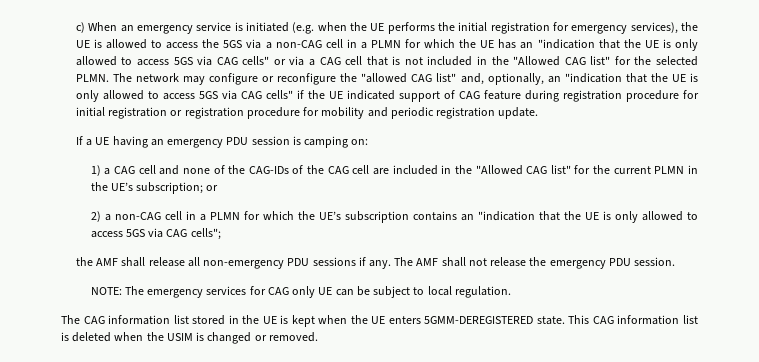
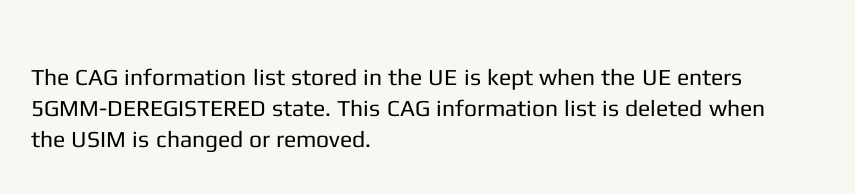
[75,22,698,34] [75,39,698,51] [75,56,699,66] [75,73,699,85] [75,90,700,102] [75,107,539,119] [75,136,369,148] [90,165,698,176] [90,182,219,194] [90,211,698,223] [90,228,221,240] [75,257,676,269] [90,286,511,298] c) When an emergency service is initiated (e.g. when the UE performs the initial registration for emergency services), the UE is allowed to access the 5GS via a non-CAG cell in a PLMN for which the UE has an "indication that the UE is only allowed to access 5GS via CAG cells" or via a CAG cell that is not included in the "Allowed CAG list" for the selected PLMN. The network may configure or reconfigure the "allowed CAG list" and, optionally, an "indication that the UE is only allowed to access 5GS via CAG cells" if the UE indicated support of CAG feature during registration procedure for initial registration or registration procedure for mobility and periodic registration update. // If a UE having an emergency PDU session is camping on: // 1) a CAG cell and none of the CAG-IDs of the CAG cell are included in the "Allowed CAG list" for the current PLMN in the UE’s subscription; or // 2) a non-CAG cell in a PLMN for which the UE’s subscription contains an "indication that the UE is only allowed to access 5GS via CAG cells"; // the AMF shall release all non-emergency PDU sessions if any. The AMF shall not release the emergency PDU session. // NOTE: The emergency services for CAG only UE can be subject to local regulation. // -> (31, 77) none

